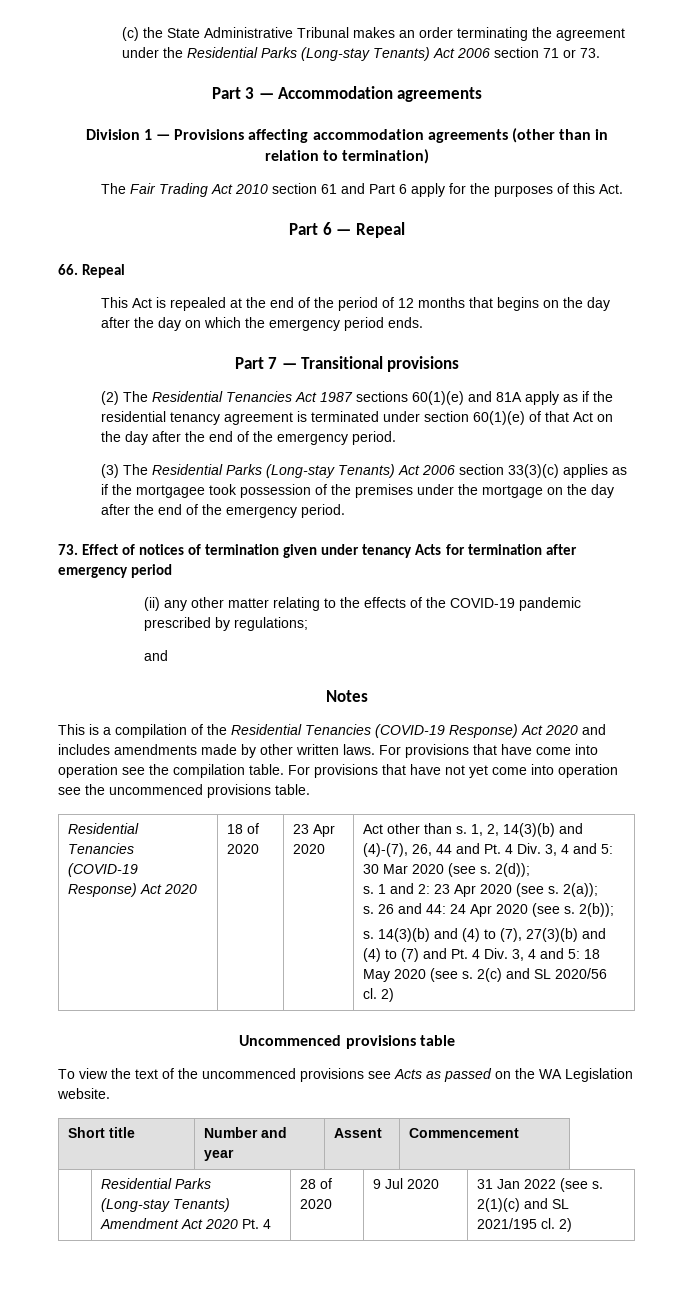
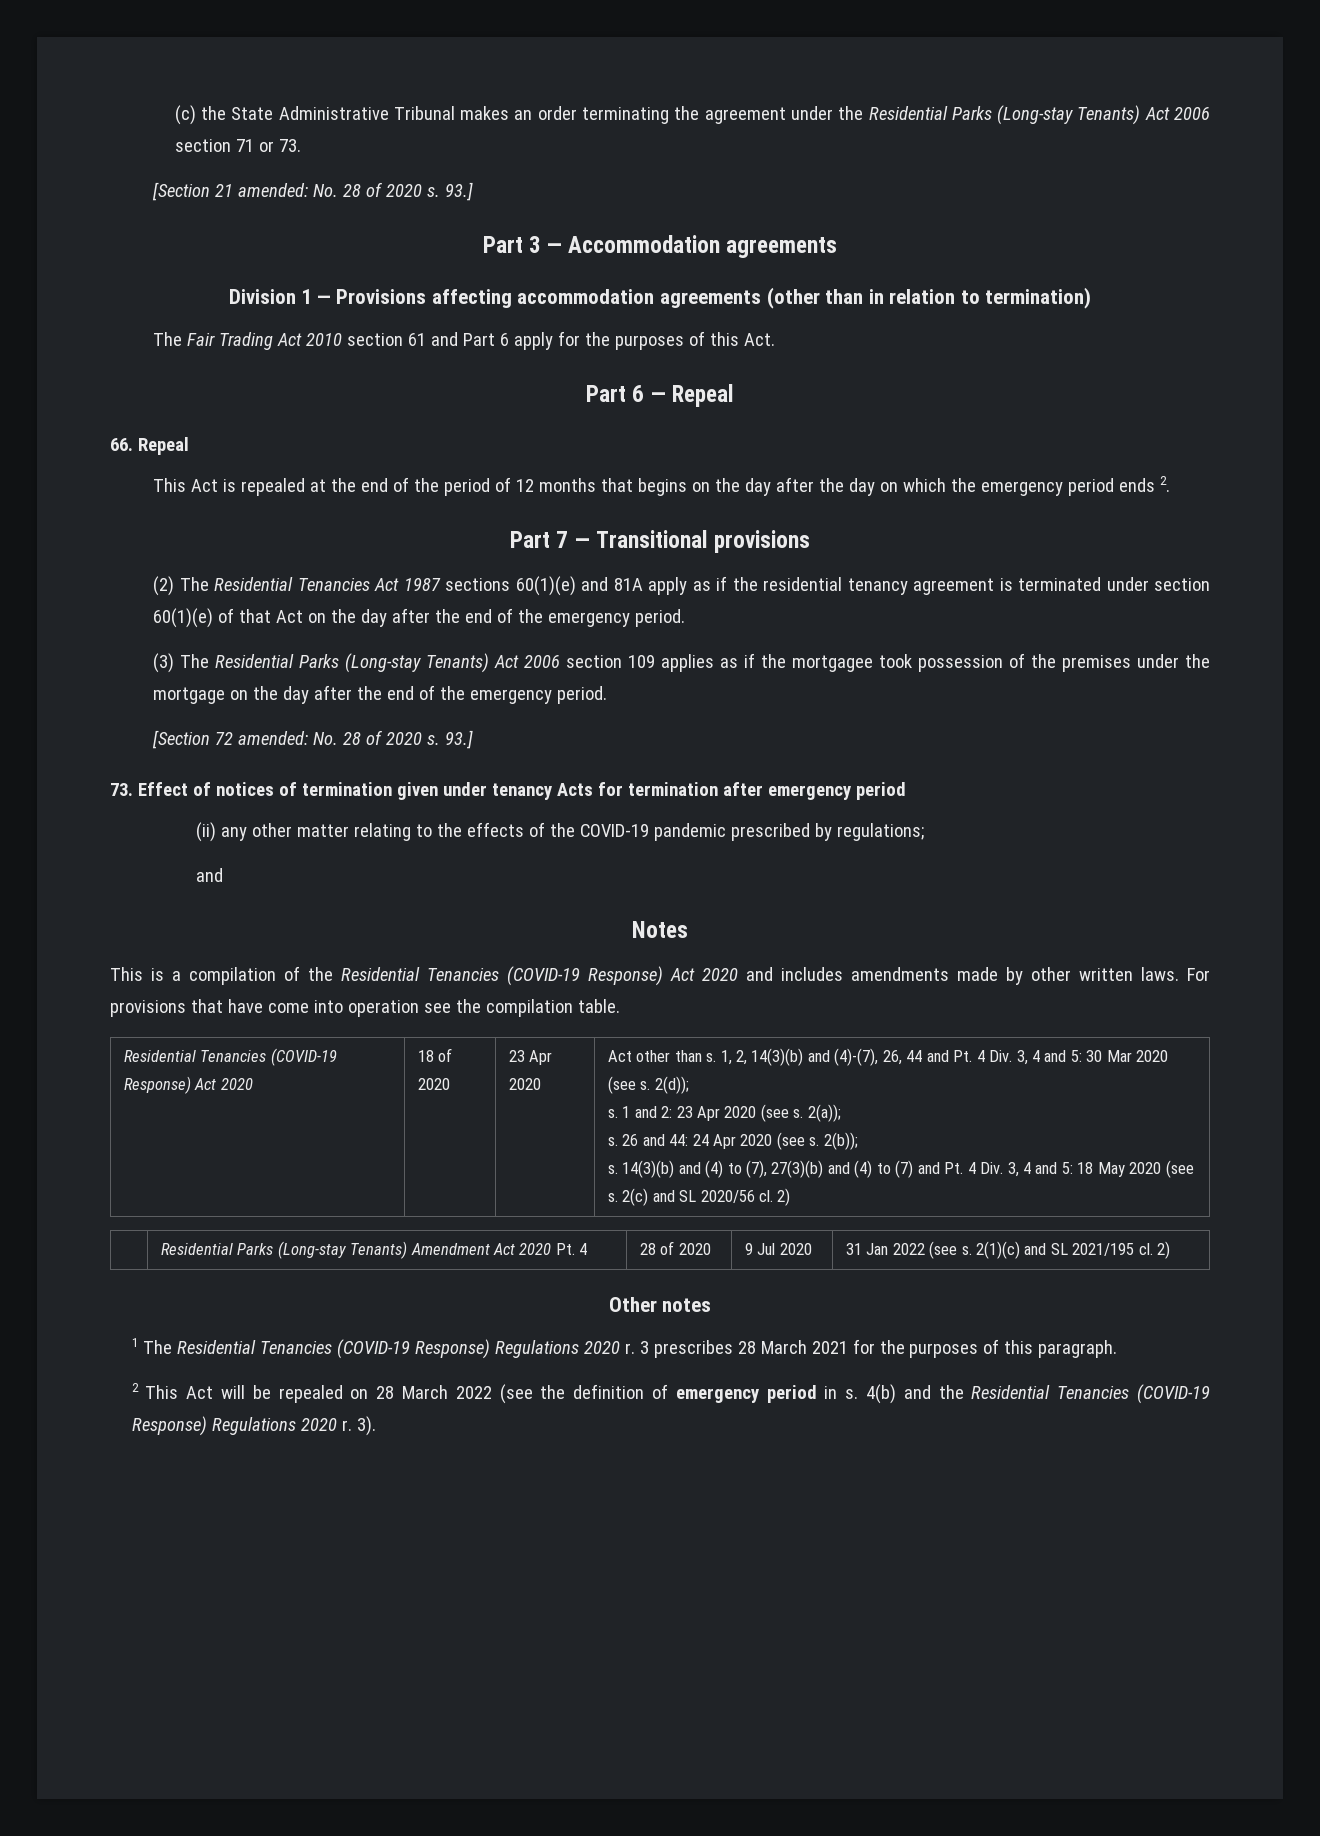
(601, 53) none -> [152,182,474,201] // [Section 21 amended: No. 28 of 2020 s. 93.]
[387,317,423,328] ends. -> [1119,476,1171,492] ends 2.
[507,464,559,478] 33(3)(c) -> [628,655,656,668] 109
(345, 511) none -> [152,730,474,749] // [Section 72 amended: No. 28 of 2020 s. 93.]
[288,764,618,778] [58,784,310,798] For provisions that have not yet come into operation see the uncommenced provisions table. -> (620, 1006) none
[239,1035,455,1049] [58,1068,633,1082] [57,1088,110,1099] [68,1127,136,1138] [204,1127,288,1138] [204,1149,235,1161] [334,1128,383,1138] [409,1128,520,1138] // Uncommenced provisions table // To view the text of the uncommenced provisions see Acts as passed on the WA Legislation website. // Short title | Number and year | Assent | Commencement -> (791, 1197) none
(573, 1225) none -> [608,1297,712,1312] [131,1338,1118,1359] [131,1383,1210,1404] [131,1416,376,1436] // Other notes // 1 The Residential Tenancies (COVID-19 Response) Regulations 2020 r. 3 prescribes 28 March 2021 for the purposes of this paragraph. // 2 This Act will be repealed on 28 March 2022 (see the definition of emergency period in s. 4(b) and the Residential Tenancies (COVID-19 Response) Regulations 2020 r. 3).

